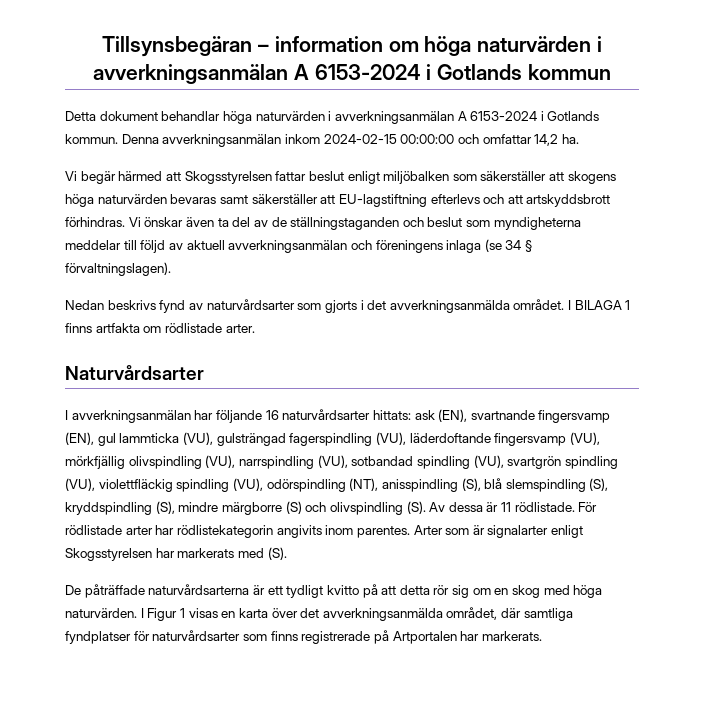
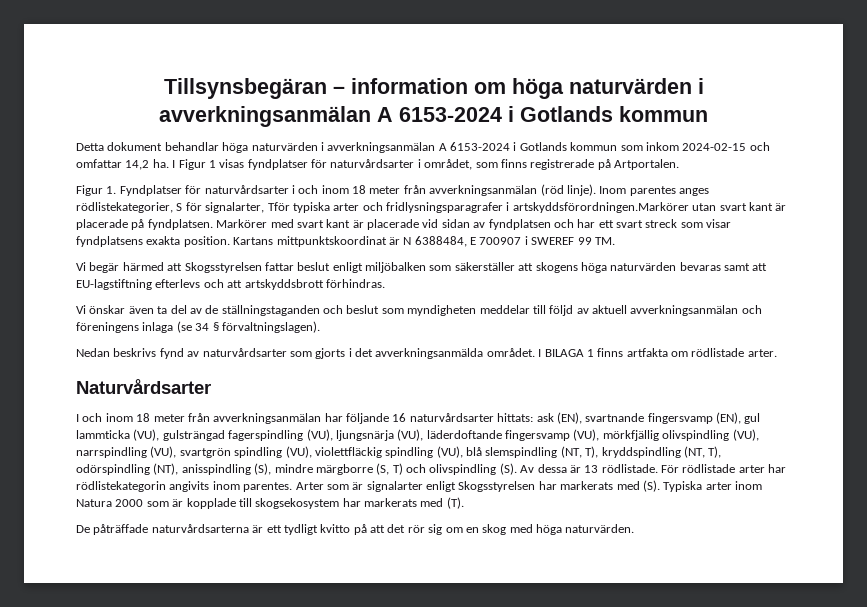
[65,134,282,147] kommun. Denna avverkningsanmälan -> [570,142,643,151] kommun som
[400,134,455,144] 00:00:00 -> (747, 147) none
(579, 139) none -> [172,159,679,170] [76,184,709,196] [76,202,787,213] [76,219,732,230] [76,236,615,247] I Figur 1 visas fyndplatser för naturvårdsarter i området, som finns registrerade på Artportalen. // Figur 1. Fyndplatser för naturvårdsarter i och inom 18 meter från avverkningsanmälan (röd linje). Inom parentes anges rödlistekategorier, S för signalarter, Tför typiska arter och fridlysningsparagrafer i artskyddsförordningen.Markörer utan svart kant är placerade på fyndplatsen. Markörer med svart kant är placerade vid sidan av fyndplatsen och har ett svart streck som visar fyndplatsens exakta position. Kartans mittpunktskoordinat är N 6388484, E 700907 i SWEREF 99 TM.
[251,194,318,204] säkerställer -> (750, 267) none
(125, 222) none -> (385, 283) //
[493,217,581,230] myndigheterna -> [407,305,477,316] myndigheten
(68, 415) none -> [82,413,210,422] och inom 18 meter från
(406, 438) none -> [335,429,424,441] ljungsnärja (VU),
[351,455,504,469] sotbandad spindling (VU), -> (177, 452) none
[266,478,609,492] [65,501,302,515] odörspindling (NT), anisspindling (S), blå slemspindling (S), kryddspindling (S), mindre märgborre (S) -> [466,446,722,458] [76,463,403,475] blå slemspindling (NT, T), kryddspindling (NT, T), odörspindling (NT), anisspindling (S), mindre märgborre (S, T)
[501,502,512,512] 11 -> [584,465,599,473] 13
(287, 553) none -> [663,481,762,492] [76,497,464,509] Typiska arter inom Natura 2000 som är kopplade till skogsekosystem har markerats med (T).
[399,585,430,595] detta -> [387,524,406,533] det
[140,607,573,621] [65,630,542,644] I Figur 1 visas en karta över det avverkningsanmälda området, där samtliga fyndplatser för naturvårdsarter som finns registrerade på Artportalen har markerats. -> (635, 528) none

